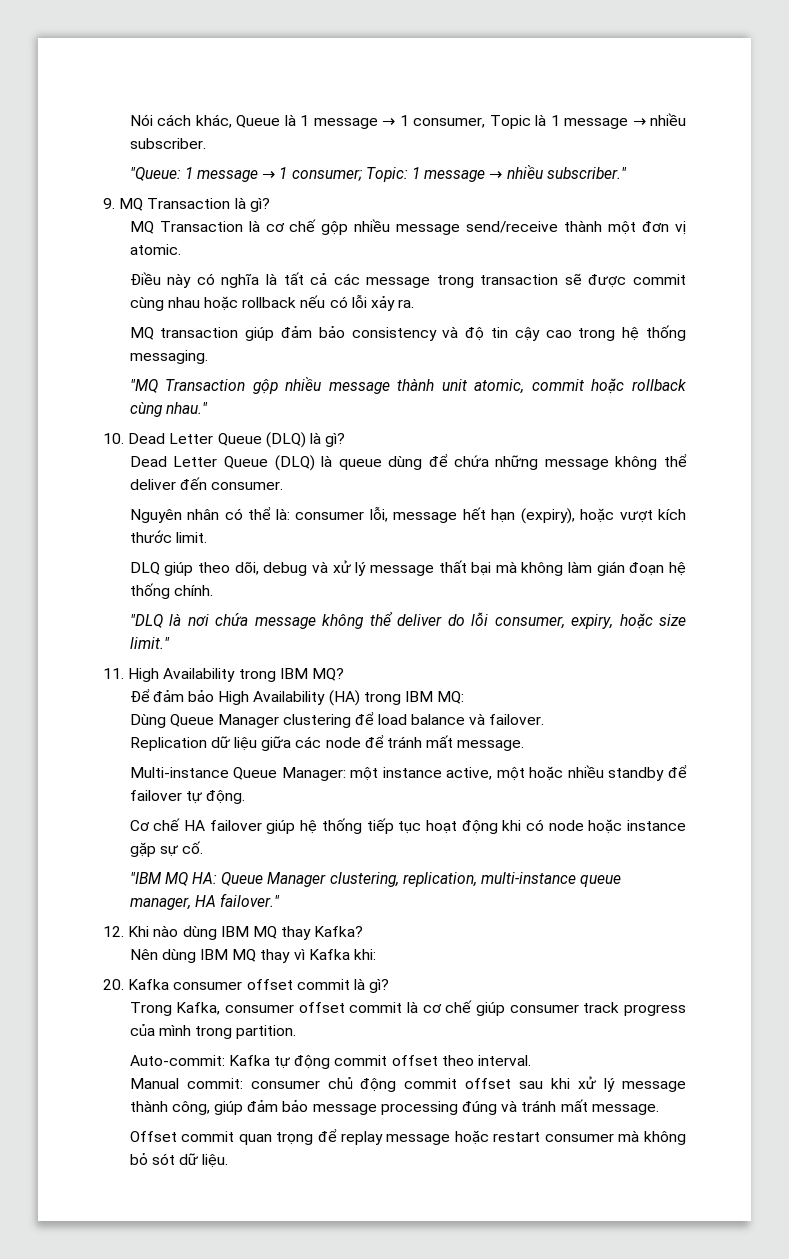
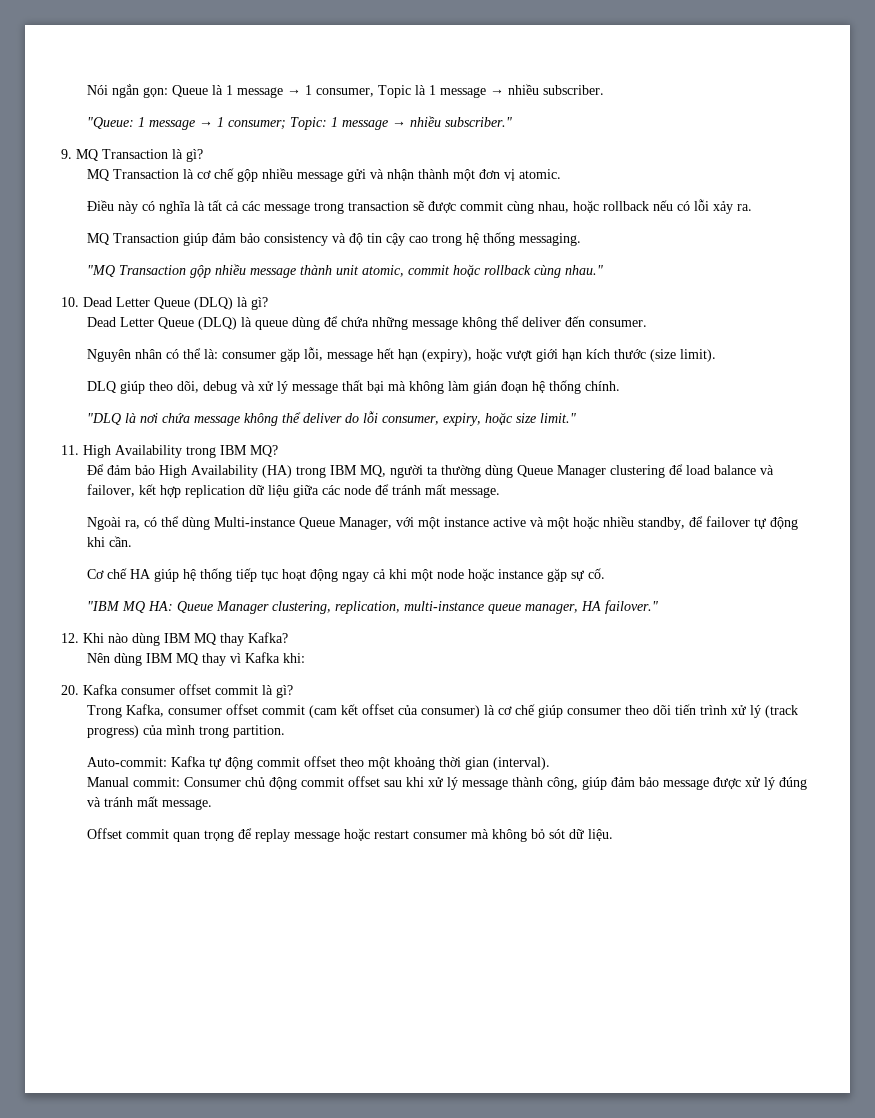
[157,114,232,128] cách khác, -> [112,84,169,98] ngắn gọn:
[466,221,559,233] send/receive -> [347,169,415,182] gửi và nhận
[167,297,200,308] nhau -> [538,201,570,213] nhau,
[160,327,239,338] transaction -> [113,233,180,243] Transaction
(365, 515) none -> [280,348,301,362] gặp
[658,509,686,520] [129,530,207,543] kích thước limit. -> [536,349,717,362] giới hạn kích thước (size limit).
[437,691,465,704] [129,714,166,728] MQ: // Dùng -> [360,465,514,478] MQ, người ta thường dùng
[489,714,545,725] [129,737,207,751] failover. // Replication -> [87,484,246,498] failover, kết hợp replication
[129,767,493,781] Multi-instance Queue Manager: một instance active, -> [87,516,545,530] Ngoài ra, có thể dùng Multi-instance Queue Manager, với một instance active và
[608,767,665,781] standby -> [638,517,686,530] standby,
[206,790,246,804] động. -> [770,517,799,530] [87,536,133,547] động khi cần.
[209,820,262,831] failover -> (152, 574) none
[502,819,544,831] khi có -> [342,569,434,582] ngay cả khi một
(403, 1007) none -> [309,704,481,718] (cam kết offset của consumer)
[583,1002,686,1016] track progress -> [625,704,799,718] [87,725,140,738] theo dõi tiến trình xử lý (track progress)
[477,1055,531,1066] interval. -> [368,757,551,770] một khoảng thời gian (interval).
[250,1080,320,1089] consumer -> [184,777,242,787] Consumer
[380,1101,458,1115] processing -> [713,777,776,790] được xử lý

